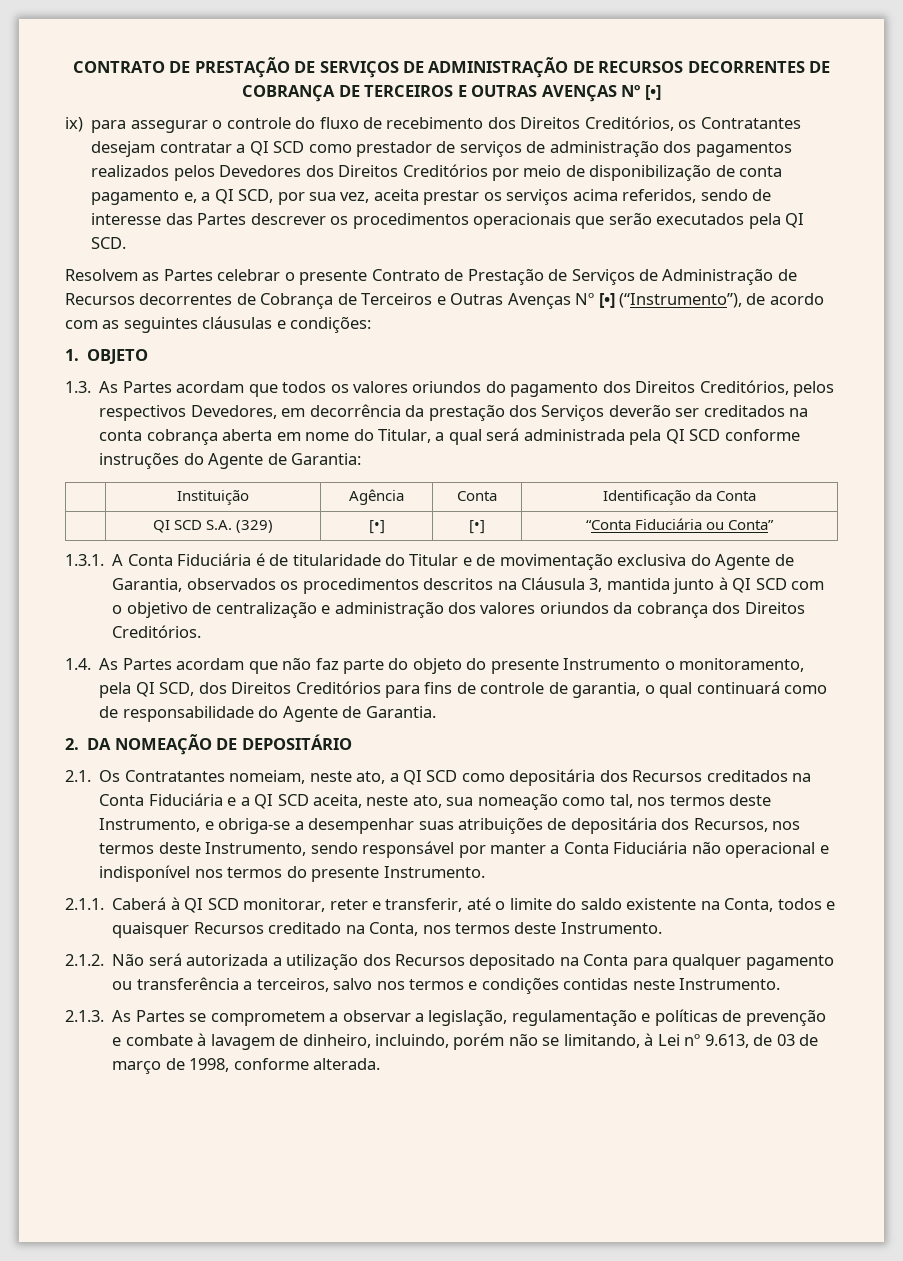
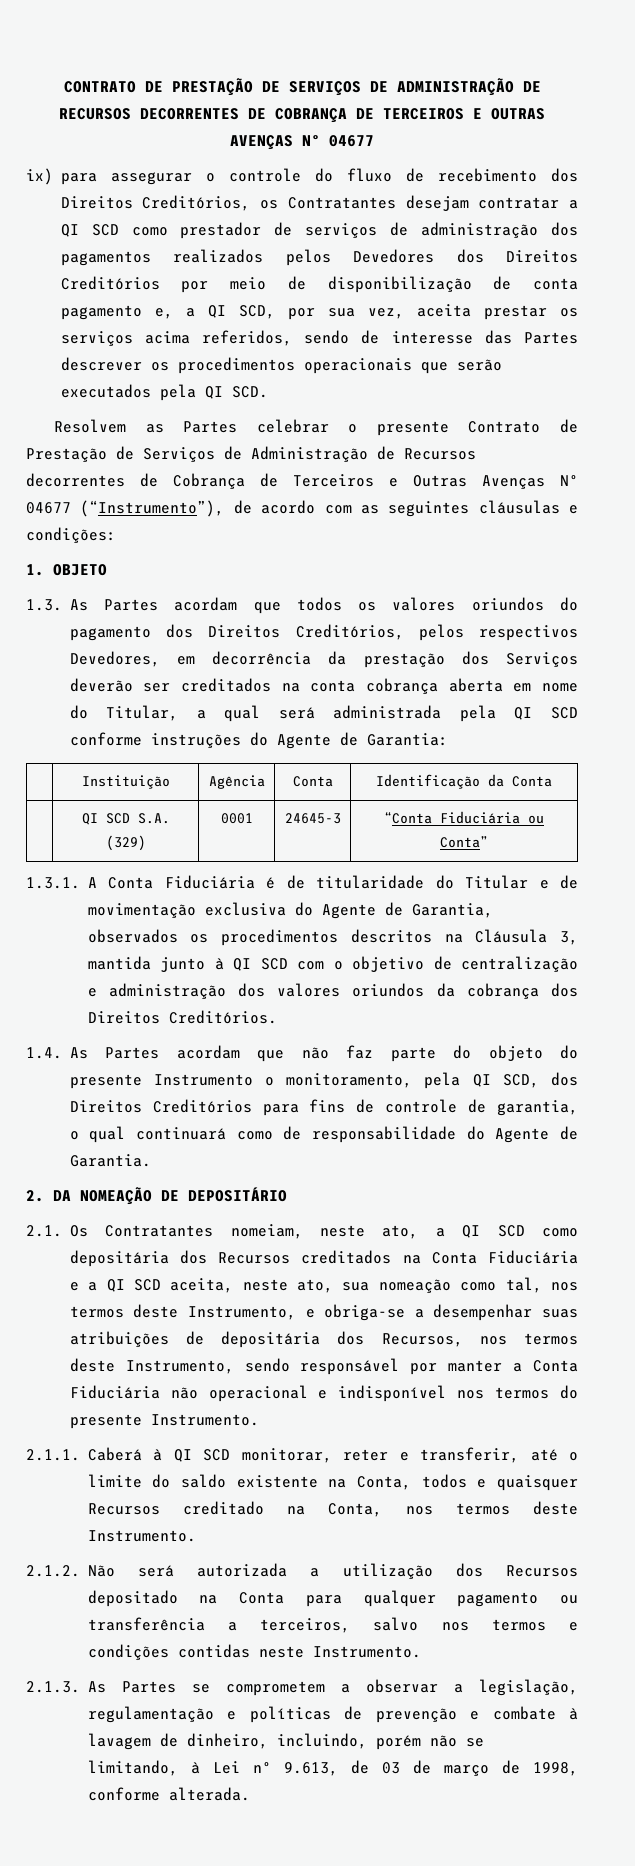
[644,85,661,100] [•] -> [329,135,374,147] 04677
[598,293,615,308] [•] -> [26,502,71,514] 04677
[368,520,385,534] [469,520,485,534] [•] | [•] -> [220,813,253,824] [284,813,341,824] 0001 | 24645-3

